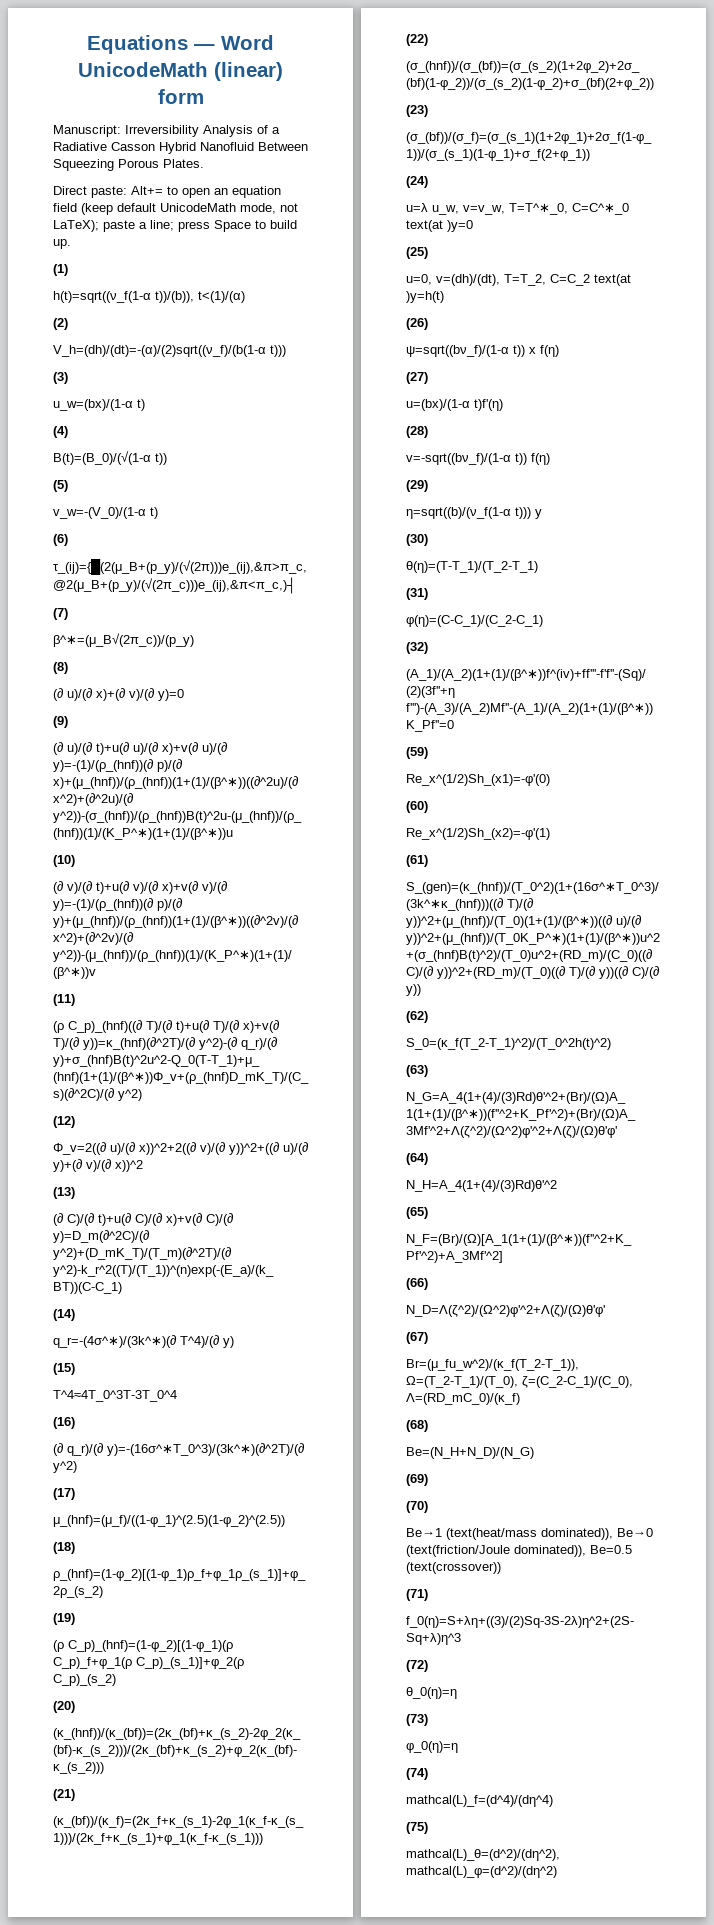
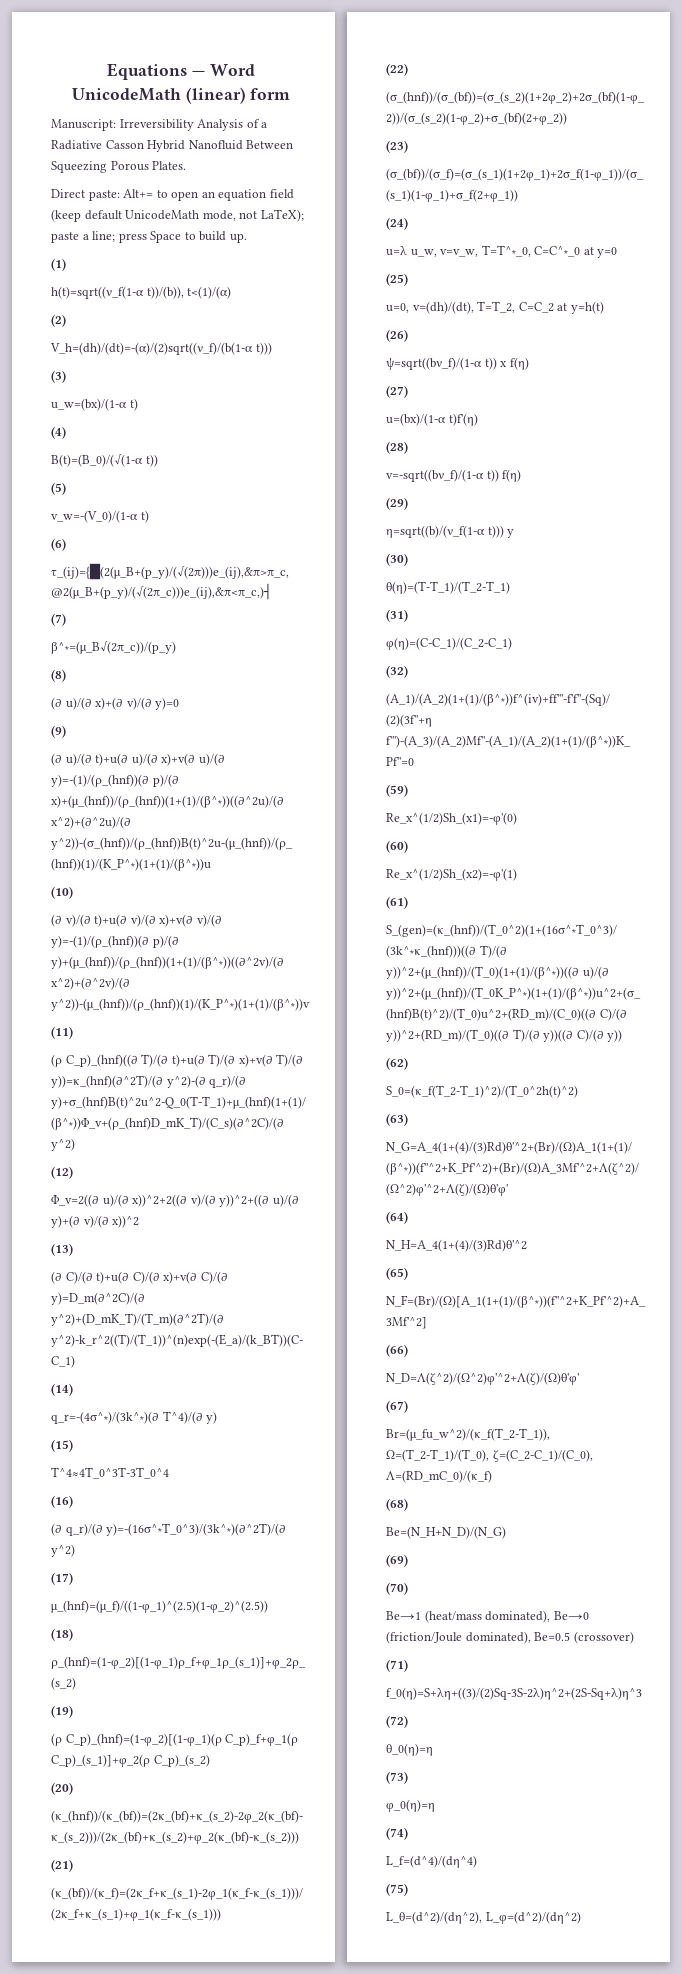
[406,220,473,232] text(at )y=0 -> [583,247,618,258] at y=0
[594,274,631,286] [406,291,444,303] text(at )y=h(t) -> [557,301,604,314] at y=h(t)
[446,1528,653,1540] [406,1545,632,1557] [406,1562,501,1574] (text(heat/mass dominated)), Be→0 (text(friction/Joule dominated)), Be=0.5 (text(crossover)) -> [424,1610,589,1623] [386,1631,634,1644] (heat/mass dominated), Be→0 (friction/Joule dominated), Be=0.5 (crossover)
[406,1795,553,1807] mathcal(L)_f=(d^4)/(dη^4) -> [386,1855,477,1868] L_f=(d^4)/(dη^4)
[406,1849,560,1861] [406,1866,557,1878] mathcal(L)_θ=(d^2)/(dη^2), mathcal(L)_φ=(d^2)/(dη^2) -> [386,1911,581,1924] L_θ=(d^2)/(dη^2), L_φ=(d^2)/(dη^2)

